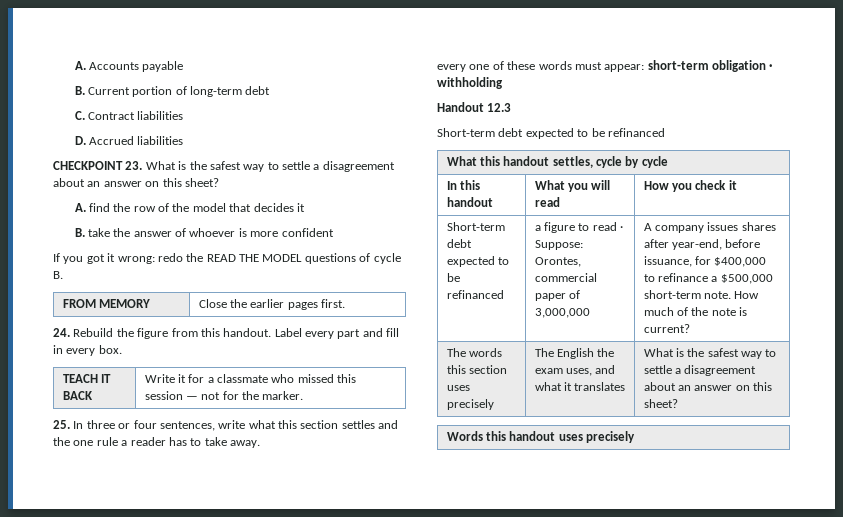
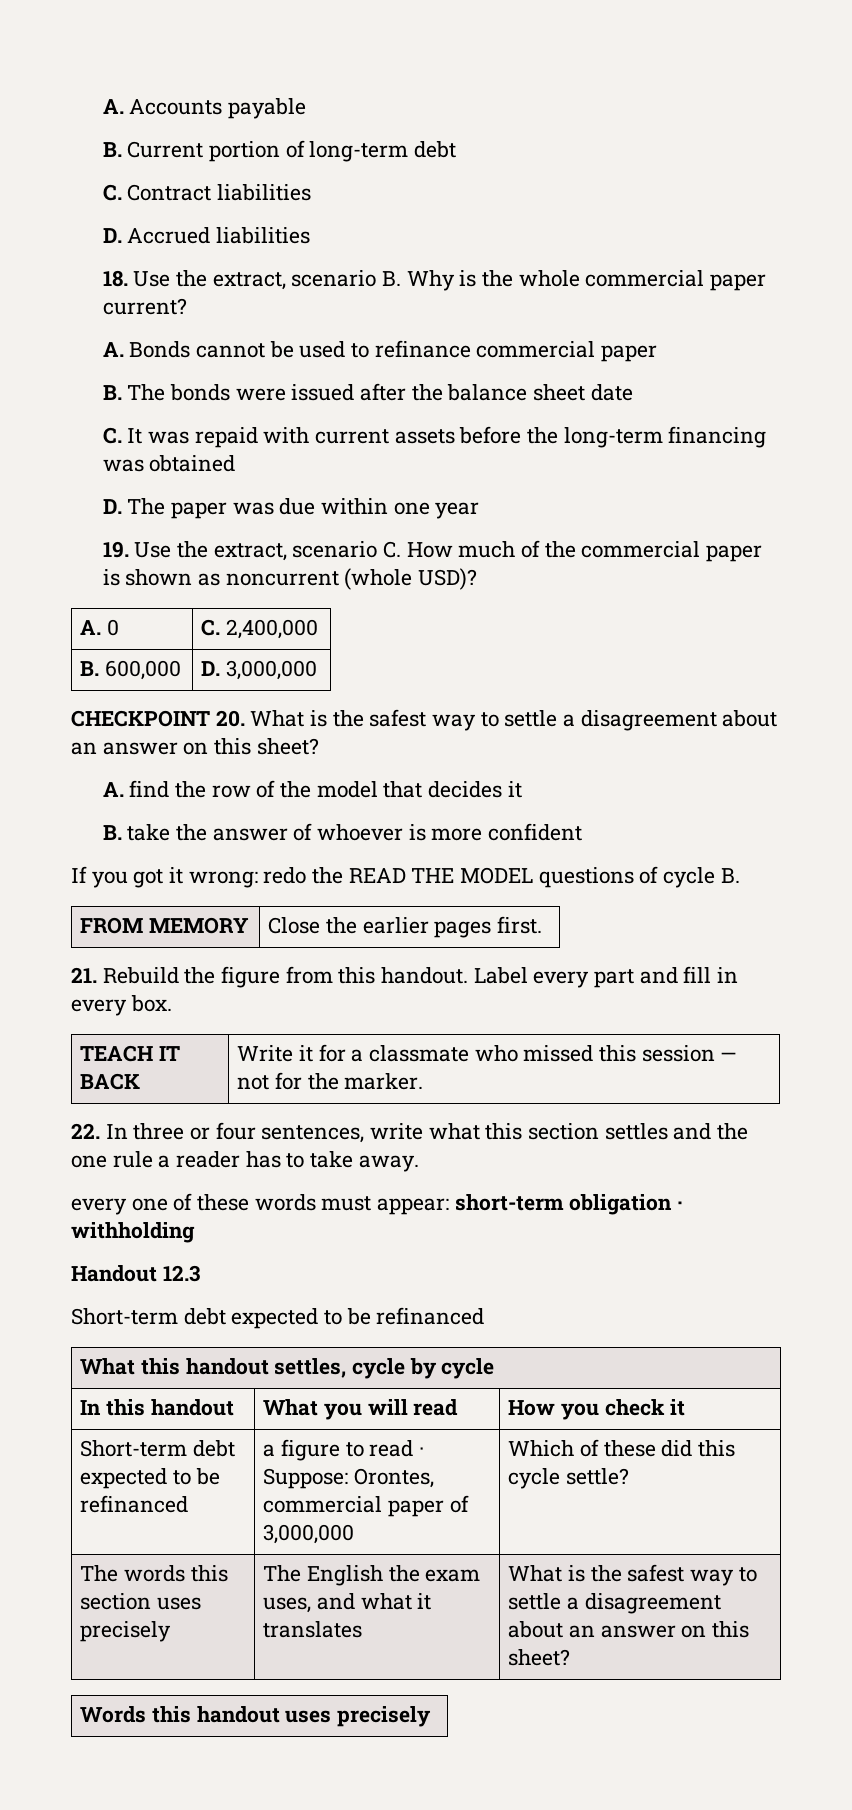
(184, 140) none -> [102,270,766,291] [102,298,187,315] [102,340,657,362] [102,383,633,401] [102,426,767,448] [102,455,236,472] [102,498,480,519] [102,540,762,562] [102,568,477,590] [80,619,119,636] [201,619,318,639] [80,660,181,680] [201,660,317,680] // 18. Use the extract, scenario B. Why is the whole commercial paper current? // A. Bonds cannot be used to refinance commercial paper // B. The bonds were issued after the balance sheet date // C. It was repaid with current assets before the long-term financing was obtained // D. The paper was due within one year // 19. Use the extract, scenario C. How much of the commercial paper is shown as noncurrent (whole USD)? // A. 0 | C. 2,400,000 // B. 600,000 | D. 3,000,000
[125,161,143,170] 23. -> [215,710,245,727] 20.
[53,328,70,337] 24. -> [71,967,97,983] 21.
[53,420,70,429] 25. -> [71,1123,100,1139] 22.
[643,222,776,233] [643,239,761,250] [643,256,767,267] [643,273,773,284] [643,290,760,299] [643,307,748,316] [643,324,690,333] A company issues shares after year-end, before issuance, for $400,000 to refinance a $500,000 short-term note. How much of the note is current? -> [508,1439,735,1457] [508,1468,629,1489] Which of these did this cycle settle?

